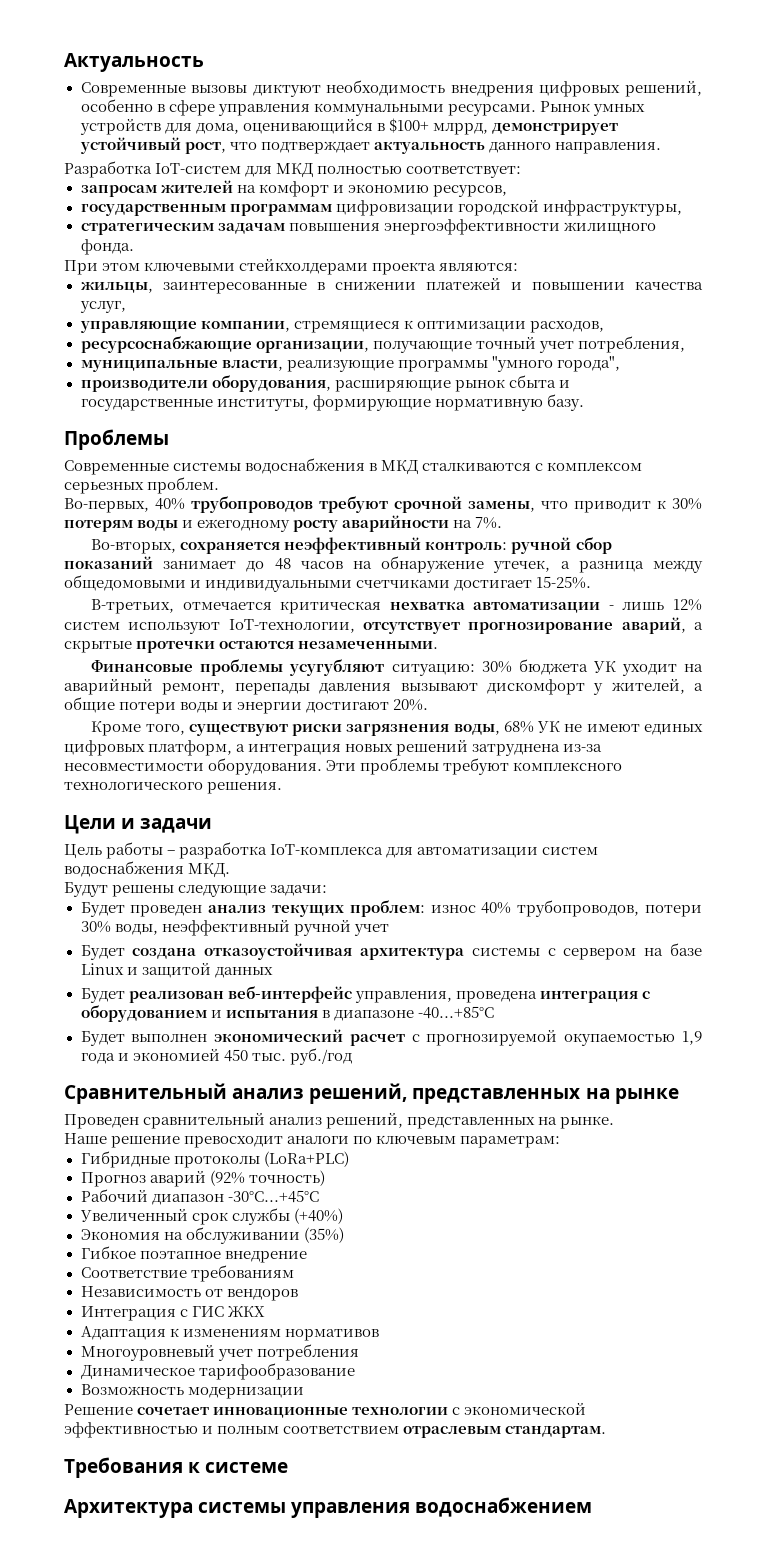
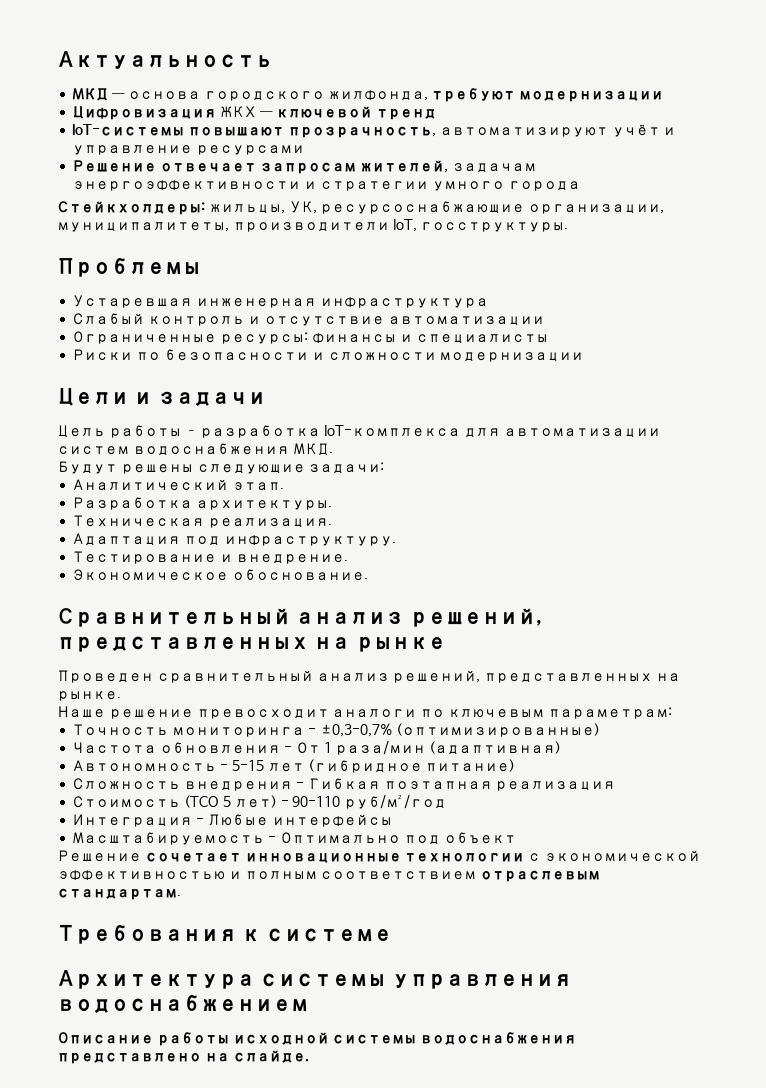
[80,80,702,97] [80,99,645,116] [79,118,618,135] [79,137,661,154] [64,161,522,178] [80,180,507,197] [80,199,682,216] [80,219,656,235] [80,239,134,255] [64,258,519,275] [80,277,703,294] [79,301,126,313] [79,320,604,333] [80,336,685,353] [80,356,620,372] [80,375,570,392] [80,394,584,411] [64,429,169,450] [64,458,643,475] [64,477,220,494] [64,496,702,513] [64,515,503,532] [91,537,612,554] [64,556,703,573] [64,575,592,592] [91,599,702,614] [64,617,703,634] [64,640,439,653] [91,659,704,676] [64,678,703,695] [64,697,429,714] [91,721,704,736] [64,739,603,756] [64,758,623,775] [64,781,283,794] Современные вызовы диктуют необходимость внедрения цифровых решений, особенно в сфере управления коммунальными ресурсами. Рынок умных устройств для дома, оценивающийся в $100+ млррд, демонстрирует устойчивый рост, что подтверждает актуальность данного направления. // Разработка IoT-систем для МКД полностью соответствует: // запросам жителей на комфорт и экономию ресурсов, // государственным программам цифровизации городской инфраструктуры, // стратегическим задачам повышения энергоэффективности жилищного фонда. // При этом ключевыми стейкхолдерами проекта являются: // жильцы, заинтересованные в снижении платежей и повышении качества услуг, // управляющие компании, стремящиеся к оптимизации расходов, // ресурсоснабжающие организации, получающие точный учет потребления, // муниципальные власти, реализующие программы "умного города", // производители оборудования, расширяющие рынок сбыта и государственные институты, формирующие нормативную базу. // Проблемы // Современные системы водоснабжения в МКД сталкиваются с комплексом серьезных проблем. // Во-первых, 40% трубопроводов требуют срочной замены, что приводит к 30% потерям воды и ежегодному росту аварийности на 7%. // Во-вторых, сохраняется неэффективный контроль: ручной сбор показаний занимает до 48 часов на обнаружение утечек, а разница между общедомовыми и индивидуальными счетчиками достигает 15-25%. // В-третьих, отмечается критическая нехватка автоматизации - лишь 12% систем используют IoT-технологии, отсутствует прогнозирование аварий, а скрытые протечки остаются незамеченными. // Финансовые проблемы усугубляют ситуацию: 30% бюджета УК уходит на аварийный ремонт, перепады давления вызывают дискомфорт у жителей, а общие потери воды и энергии достигают 20%. // Кроме того, существуют риски загрязнения воды, 68% УК не имеют единых цифровых платформ, а интеграция новых решений затруднена из-за несовместимости оборудования. Эти проблемы требуют комплексного технологического решения. -> [72,88,664,102] [72,106,436,120] [72,124,676,138] [72,145,305,155] [72,160,536,174] [72,180,580,191] [57,201,665,215] [57,219,569,232] [57,257,201,277] [72,295,488,308] [72,313,544,326] [72,331,548,344] [72,349,584,362] МКД — основа городского жилфонда, требуют модернизации // Цифровизация ЖКХ — ключевой тренд // IoT-системы повышают прозрачность, автоматизируют учёт и управление ресурсами // Решение отвечает запросам жителей, задачам энергоэффективности и стратегии умного города // Стейкхолдеры: жильцы, УК, ресурсоснабжающие организации, муниципалитеты, производители IoT, госструктуры. // Проблемы // Устаревшая инженерная инфраструктура // Слабый контроль и отсутствие автоматизации // Ограниченные ресурсы: финансы и специалисты // Риски по безопасности и сложности модернизации
[80,900,702,917] [80,919,389,936] [80,943,702,960] [80,962,273,978] [80,986,650,1003] [80,1005,494,1022] [80,1029,702,1046] [80,1048,352,1065] Будет проведен анализ текущих проблем: износ 40% трубопроводов, потери 30% воды, неэффективный ручной учет // Будет создана отказоустойчивая архитектура системы с сервером на базе Linux и защитой данных // Будет реализован веб-интерфейс управления, проведена интеграция с оборудованием и испытания в диапазоне -40...+85°C // Будет выполнен экономический расчет с прогнозируемой окупаемостью 1,9 года и экономией 450 тыс. руб./год -> [72,479,285,491] [72,497,333,510] [72,515,333,528] [72,533,396,546] [72,551,348,564] [72,569,369,581] Аналитический этап. // Разработка архитектуры. // Техническая реализация. // Адаптация под инфраструктуру. // Тестирование и внедрение. // Экономическое обоснование.
[80,1151,349,1168] [80,1170,325,1187] [80,1189,319,1205] [79,1208,343,1225] [80,1227,344,1244] [80,1246,307,1263] [80,1265,294,1282] [80,1286,298,1301] [80,1306,265,1321] [80,1326,379,1341] [80,1344,359,1361] [80,1363,355,1380] [80,1384,304,1399] Гибридные протоколы (LoRa+PLC) // Прогноз аварий (92% точность) // Рабочий диапазон -30°C...+45°C // Увеличенный срок службы (+40%) // Экономия на обслуживании (35%) // Гибкое поэтапное внедрение // Соответствие требованиям // Независимость от вендоров // Интеграция с ГИС ЖКХ // Адаптация к изменениям нормативов // Многоуровневый учет потребления // Динамическое тарифообразование // Возможность модернизации -> [72,723,600,737] [72,741,562,755] [72,759,516,773] [72,778,616,791] [72,794,447,809] [72,814,392,827] [72,832,516,845] Точность мониторинга - ±0,3-0,7% (оптимизированные) // Частота обновления - От 1 раза/мин (адаптивная) // Автономность - 5-15 лет (гибридное питание) // Сложность внедрения - Гибкая поэтапная реализация // Стоимость (TCO 5 лет) - 90-110 руб/м²/год // Интеграция - Любые интерфейсы // Масштабируемость - Оптимально под объект
(593, 1507) none -> [57,1032,577,1046] [57,1050,309,1064] // Описание работы исходной системы водоснабжения представлено на слайде.

